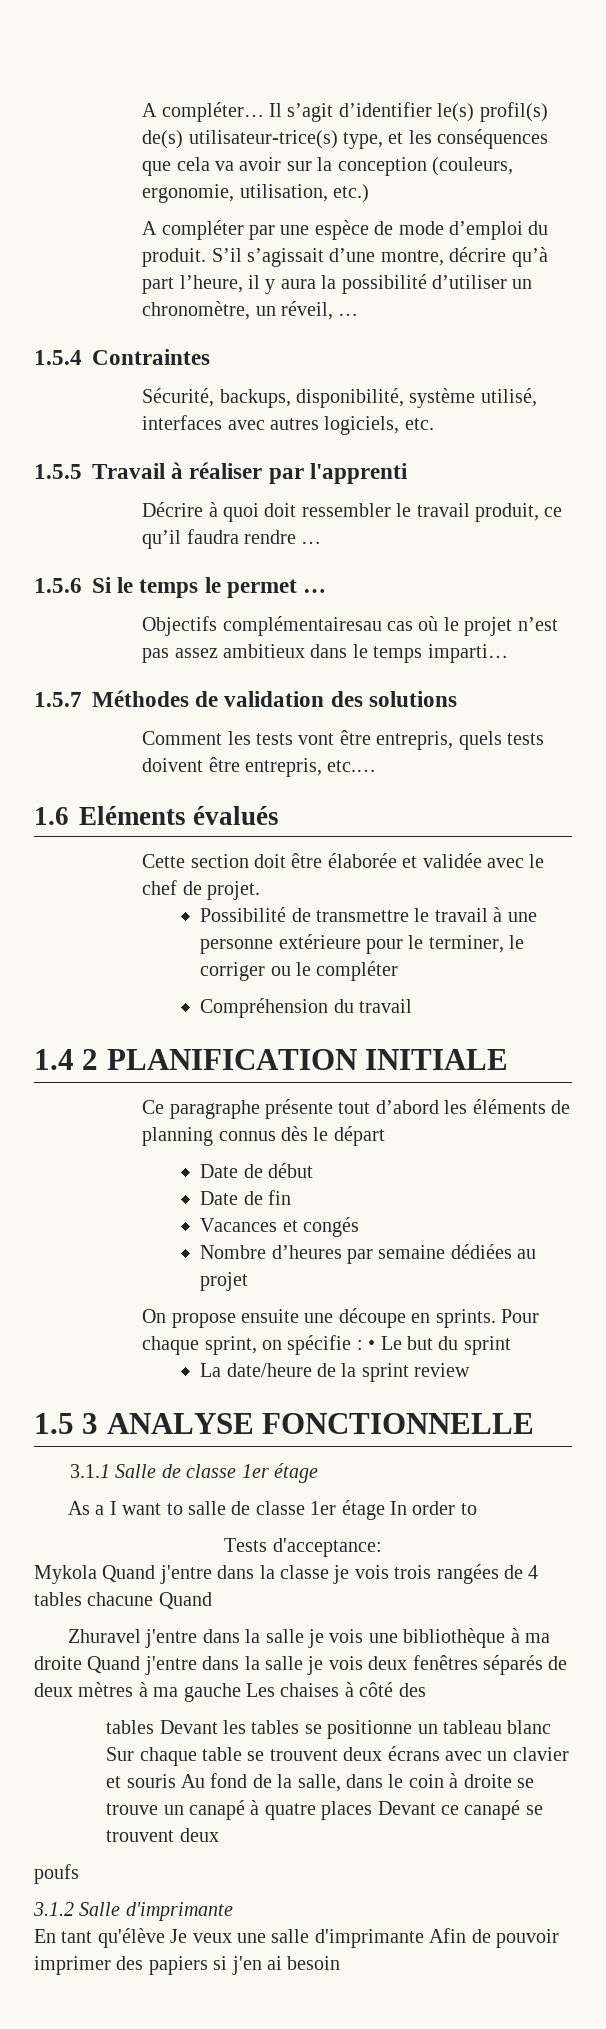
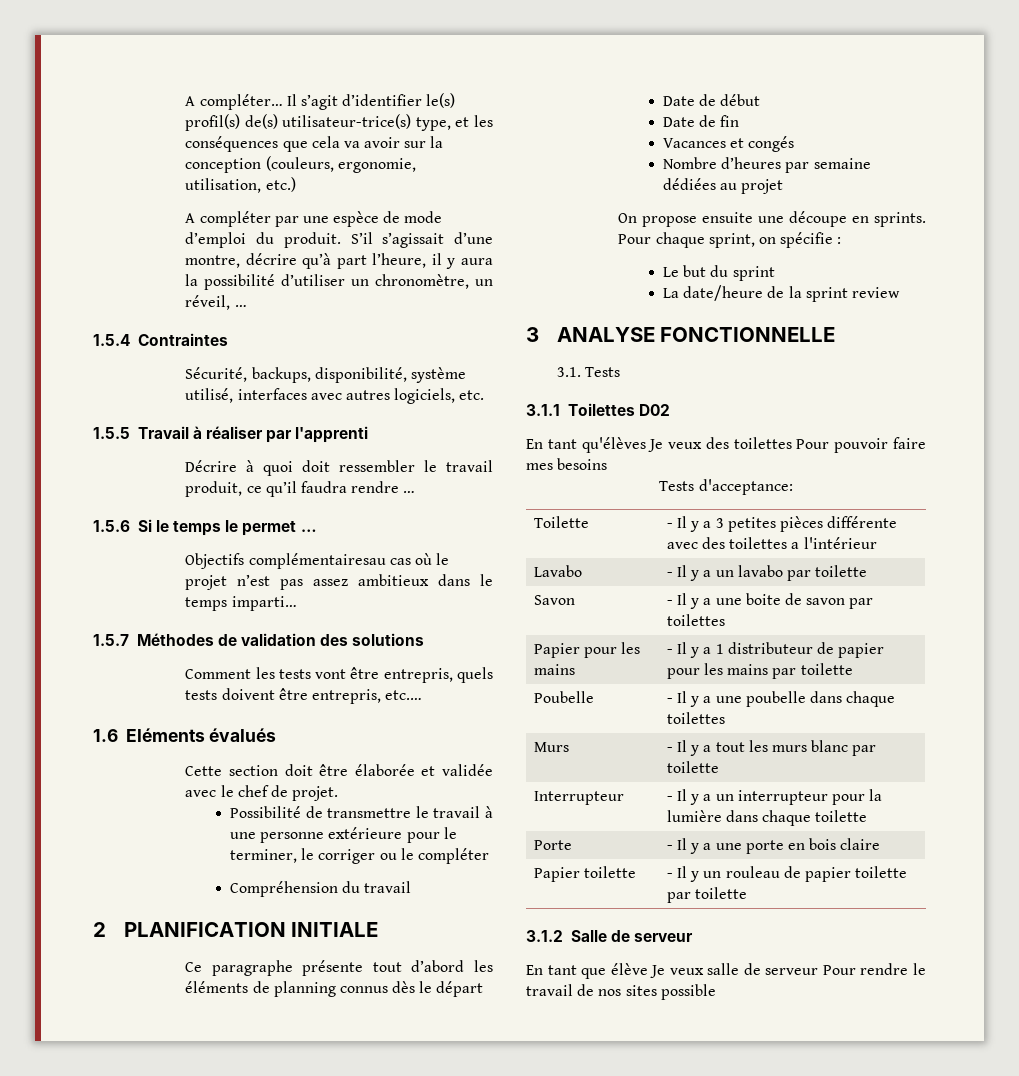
[34,1049,74,1070] 1.4 -> (412, 887) none
[368,1340,376,1350] • -> (842, 240) //
[34,1413,74,1434] 1.5 -> (900, 292) none
[70,1463,319,1483] [67,1500,477,1520] [224,1538,382,1557] [34,1564,539,1584] [34,1592,212,1609] [67,1628,550,1648] [34,1655,568,1675] [34,1682,426,1702] [106,1720,552,1739] [106,1746,569,1766] [106,1773,534,1792] [106,1800,543,1820] [106,1828,219,1842] [34,1864,79,1884] [33,1902,233,1921] [34,1928,559,1948] [34,1956,341,1975] 3.1.1 Salle de classe 1er étage // As a I want to salle de classe 1er étage In order to // Tests d'acceptance: // Mykola Quand j'entre dans la classe je vois trois rangées de 4 tables chacune Quand // Zhuravel j'entre dans la salle je vois une bibliothèque à ma droite Quand j'entre dans la salle je vois deux fenêtres séparés de deux mètres à ma gauche Les chaises à côté des // tables Devant les tables se positionne un tableau blanc Sur chaque table se trouvent deux écrans avec un clavier et souris Au fond de la salle, dans le coin à droite se trouve un canapé à quatre places Devant ce canapé se trouvent deux // poufs // 3.1.2 Salle d'imprimante // En tant qu'élève Je veux une salle d'imprimante Afin de pouvoir imprimer des papiers si j'en ai besoin -> [556,367,620,377] [526,403,670,416] [526,437,926,453] [526,458,608,470] [659,479,793,495] [533,516,589,528] [666,516,898,532] [666,537,877,549] [533,565,582,577] [666,565,868,581] [533,595,575,605] [666,593,874,609] [666,614,725,626] [533,642,641,658] [533,664,575,675] [666,642,885,658] [666,663,853,679] [533,691,594,703] [666,691,896,707] [666,712,725,724] [533,742,569,752] [666,740,877,756] [666,761,719,773] [533,791,624,805] [666,789,883,805] [666,810,868,826] [533,840,572,850] [666,838,881,854] [533,866,637,882] [666,866,908,882] [666,887,748,903] [526,930,694,942] [526,963,926,979] [526,984,716,1000] 3.1. Tests // 3.1.1 Toilettes D02 // En tant qu'élèves Je veux des toilettes Pour pouvoir faire mes besoins // Tests d'acceptance: // Toilette | - Il y a 3 petites pièces différente avec des toilettes a l'intérieur // Lavabo | - Il y a un lavabo par toilette // Savon | - Il y a une boite de savon par toilettes // Papier pour les mains | - Il y a 1 distributeur de papier pour les mains par toilette // Poubelle | - Il y a une poubelle dans chaque toilettes // Murs | - Il y a tout les murs blanc par toilette // Interrupteur | - Il y a un interrupteur pour la lumière dans chaque toilette // Porte | - Il y a une porte en bois claire // Papier toilette | - Il y un rouleau de papier toilette par toilette // 3.1.2 Salle de serveur // En tant que élève Je veux salle de serveur Pour rendre le travail de nos sites possible

